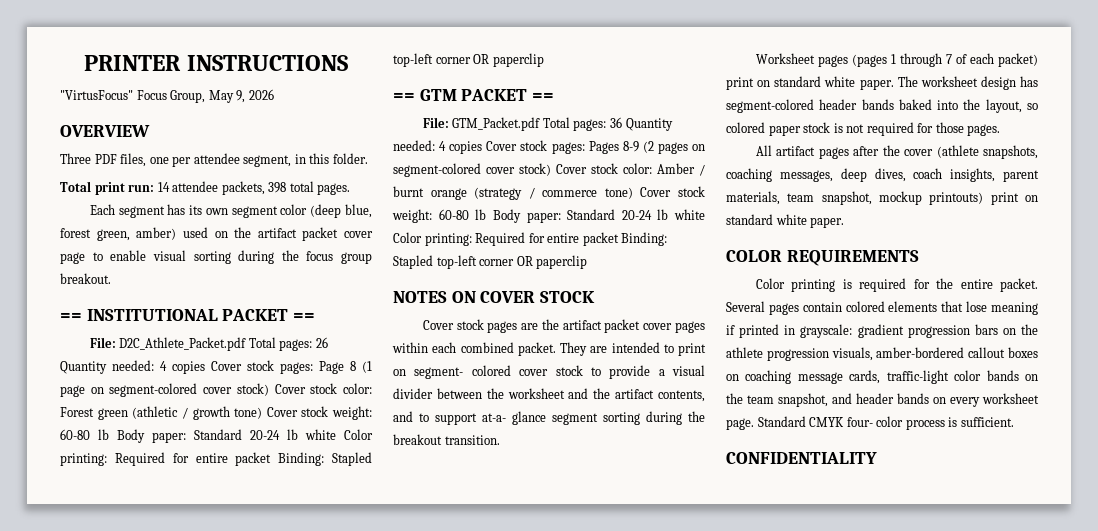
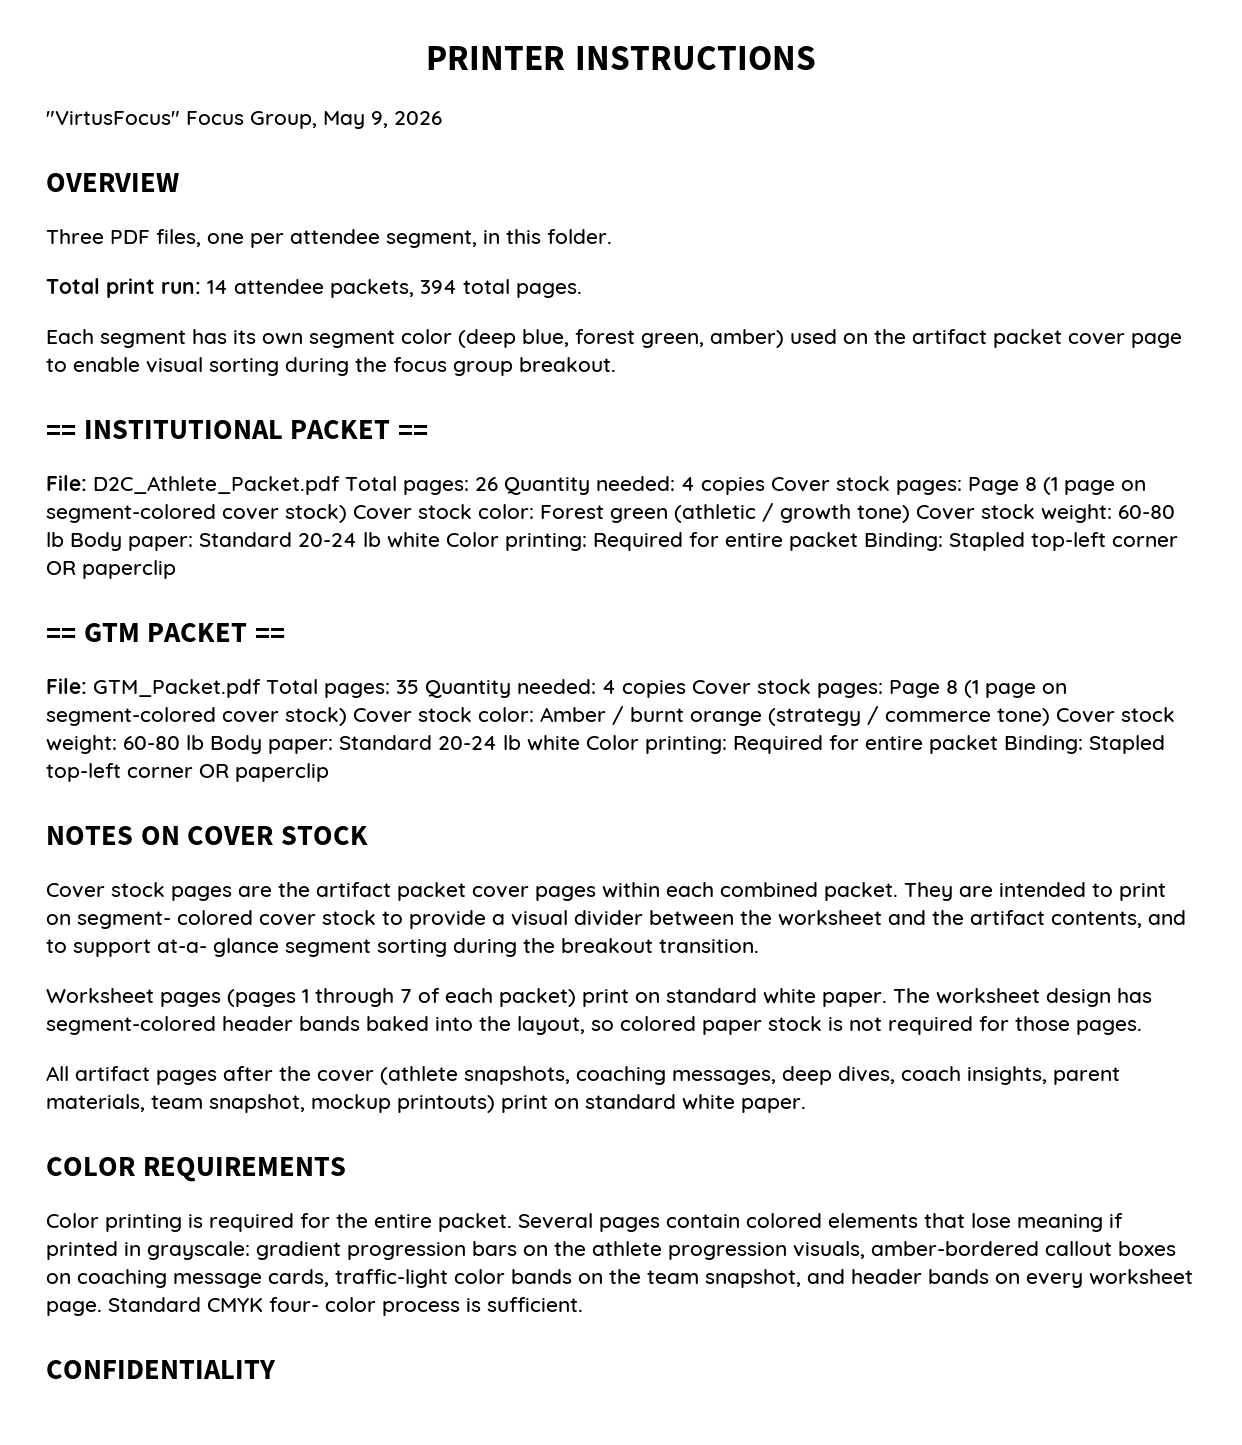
[268,182,287,193] 398 -> [420,280,457,294] 394
[609,117,673,131] [393,140,688,154] 36 Quantity needed: 4 copies Cover stock pages: Pages 8-9 (2 pages -> [396,679,1036,698] 35 Quantity needed: 4 copies Cover stock pages: Page 8 (1 page

